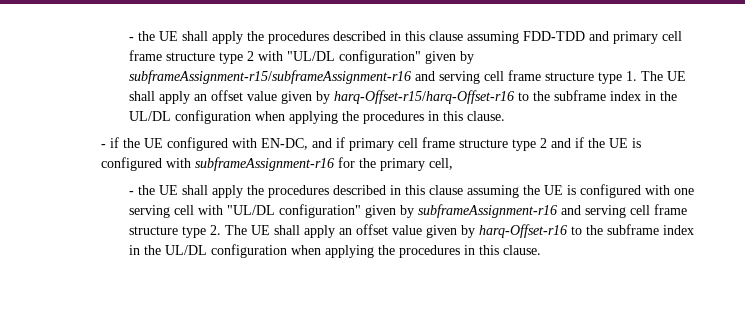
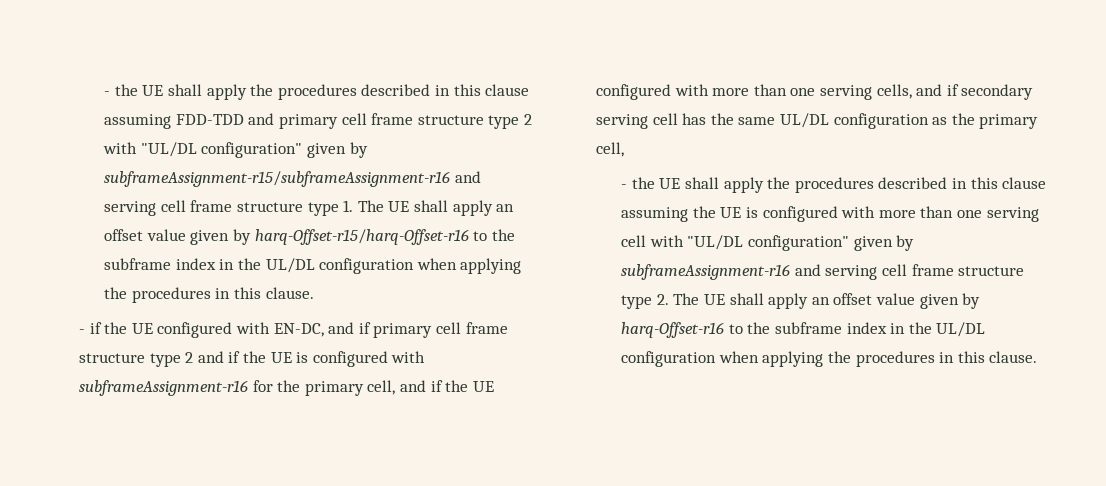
(454, 164) none -> [400,380,494,392] [596,84,1034,100] [596,113,1039,129] [596,142,625,157] and if the UE configured with more than one serving cells, and if secondary serving cell has the same UL/DL configuration as the primary cell,
(670, 190) none -> [878,206,954,218] more than

